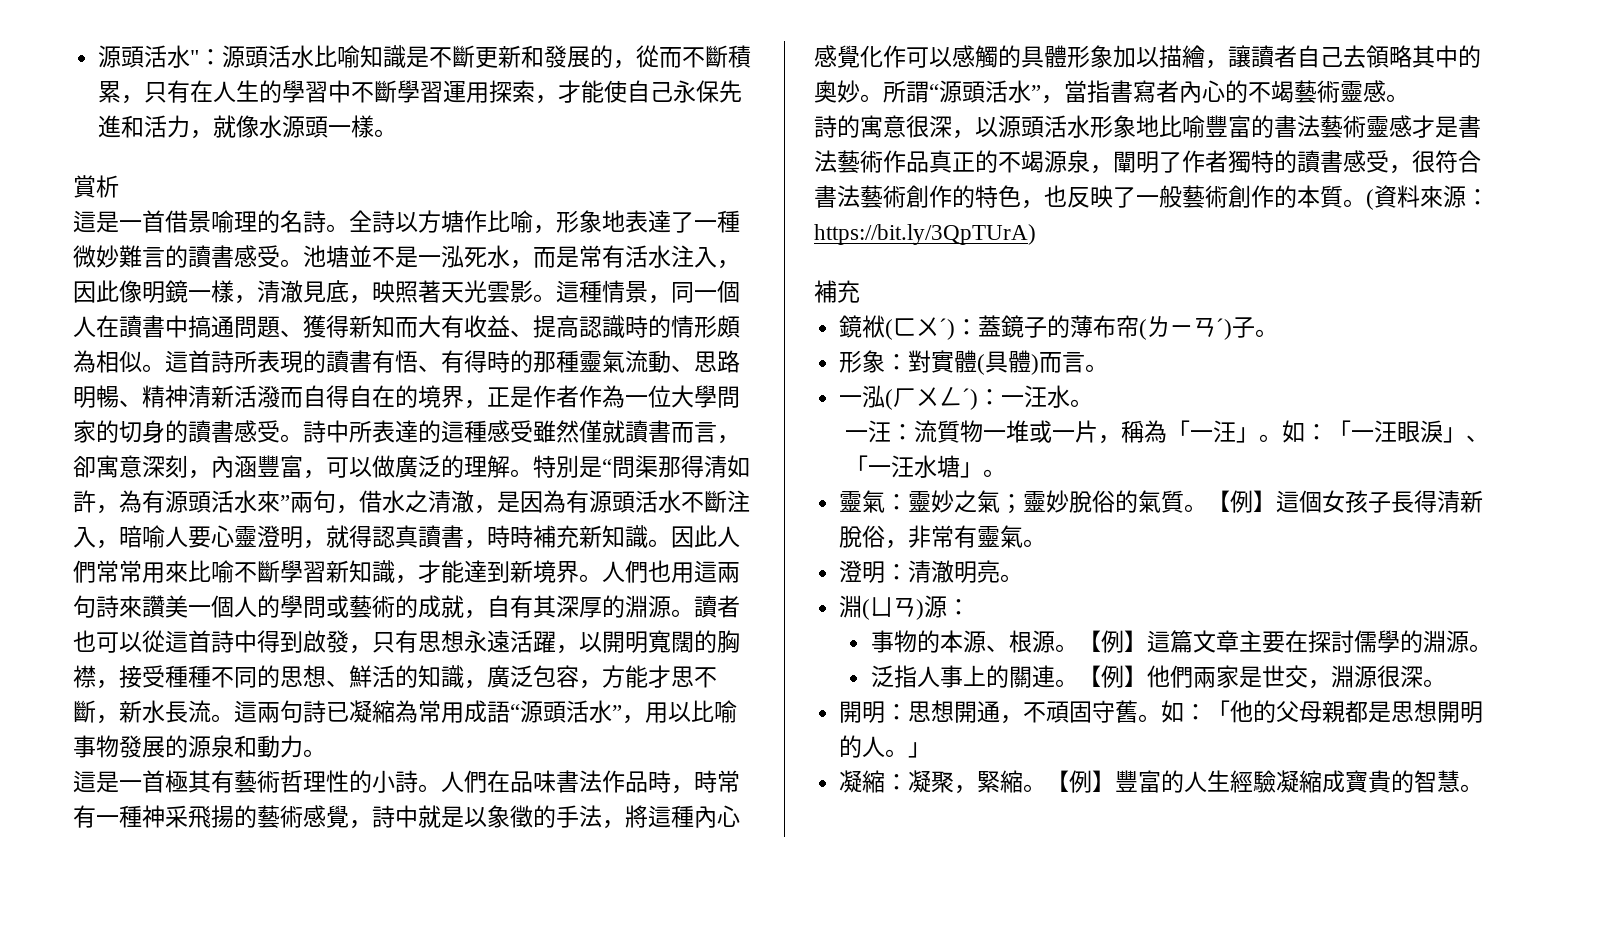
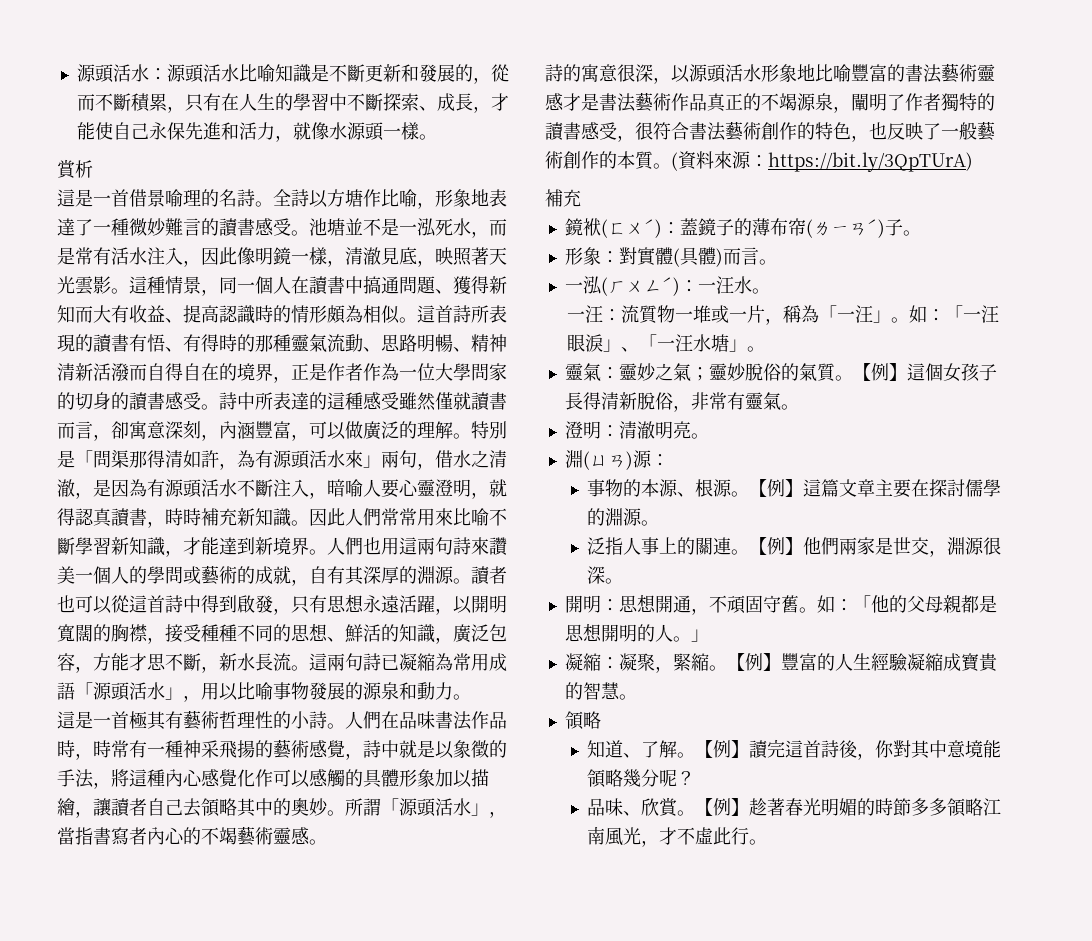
[98,45,200,68] 源頭活水" -> [76,64,149,83] 源頭活水
[397,80,536,103] 學習運用探索 -> [382,93,473,111] 探索、成長
[602,459,612,475] “ -> [75,450,93,466] 「
[280,495,290,510] ” -> [363,455,381,468] 」
[510,700,622,723] “源頭活水” -> [75,682,183,701] 「源頭活水」
[929,80,1041,103] “源頭活水” -> [381,798,489,817] 「源頭活水」
(1484, 788) none -> [564,711,601,730] [586,739,1001,760] [586,769,695,788] [586,797,1001,817] [586,826,767,847] // 領略 // 知道、了解。【例】讀完這首詩後，你對其中意境能領略幾分呢？ // 品味、欣賞。【例】趁著春光明媚的時節多多領略江南風光，才不虛此行。

